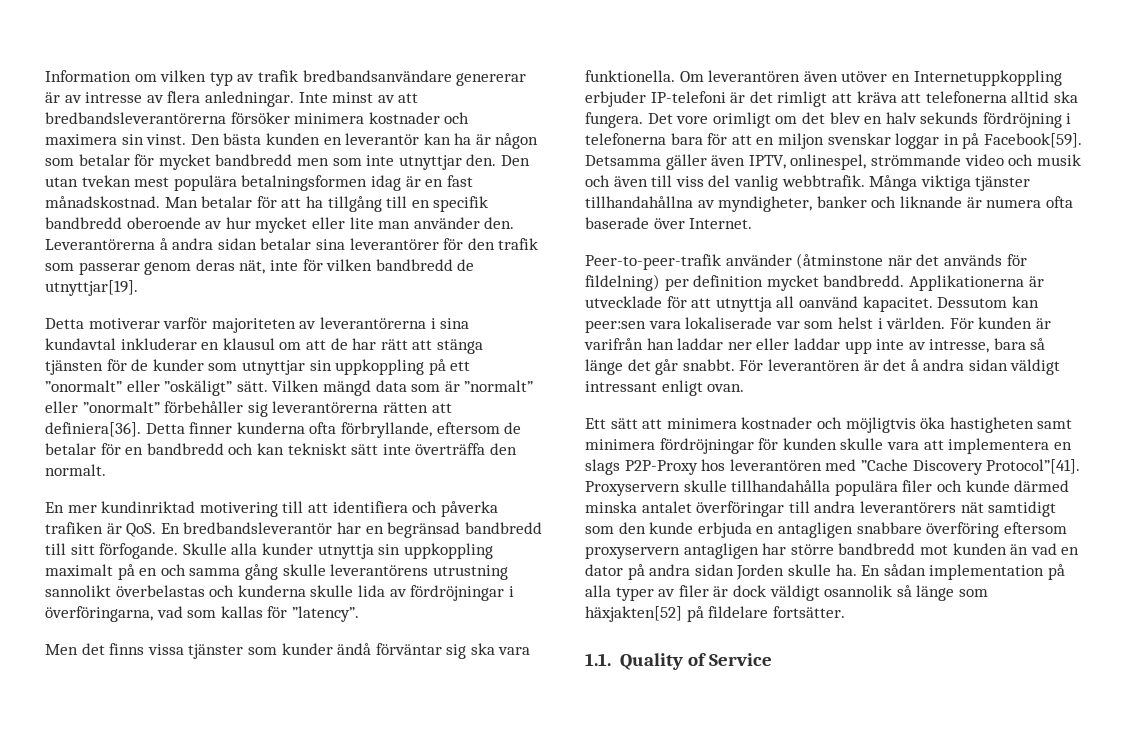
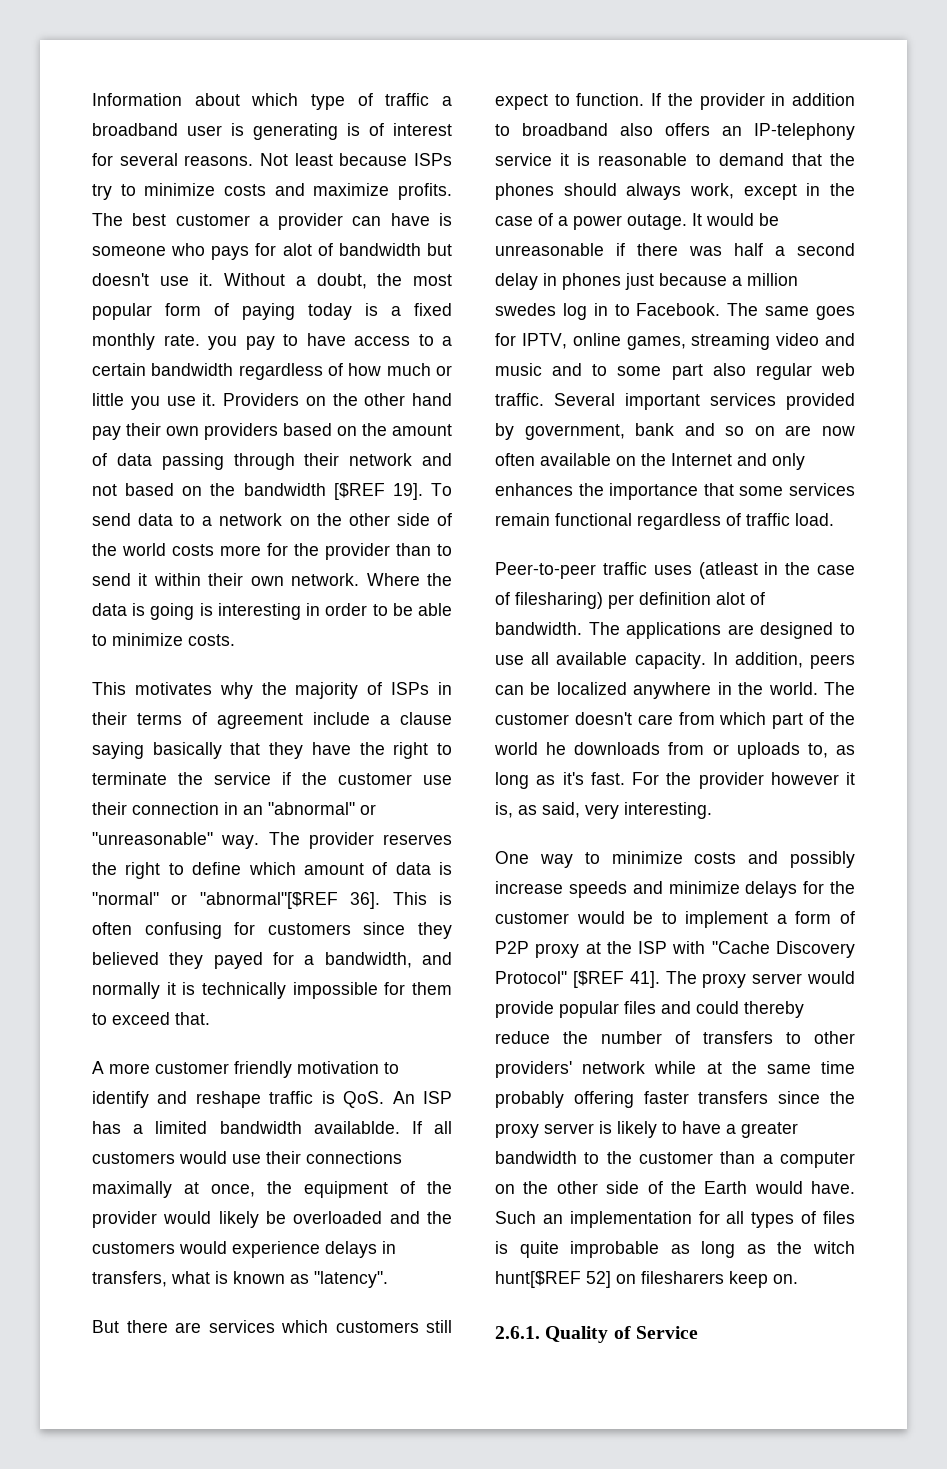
[134,70,527,86] [45,91,419,107] [45,112,470,124] [45,133,539,149] [45,154,530,170] [45,175,473,191] [45,196,489,212] [45,217,515,233] [45,238,539,250] [45,259,475,275] [45,280,138,296] [45,317,470,333] [45,338,483,354] [45,359,471,375] [45,380,534,396] [45,401,452,417] [45,422,522,438] [45,443,517,455] [45,464,106,476] [45,501,498,517] [45,522,542,538] [45,543,493,559] [45,564,508,580] [45,585,514,601] [45,606,359,622] [45,643,531,659] [585,70,1062,86] [585,91,1078,107] [585,112,1072,128] [585,133,1082,149] [585,154,1081,170] [585,175,1031,191] [585,196,1073,212] [585,217,753,229] [585,253,1027,270] [585,274,1044,291] [585,296,1039,312] [585,317,1051,333] [584,338,1046,354] [585,359,1061,375] [585,380,745,396] [585,417,1073,433] [585,438,1072,454] [585,459,1081,475] [585,480,1070,496] [585,501,1057,517] [585,522,1067,538] [585,543,1080,559] [585,564,1065,580] [585,585,988,601] [585,606,845,622] [585,653,611,666] om vilken typ av trafik bredbandsanvändare genererar är av intresse av flera anledningar. Inte minst av att bredbandsleverantörerna försöker minimera kostnader och maximera sin vinst. Den bästa kunden en leverantör kan ha är någon som betalar för mycket bandbredd men som inte utnyttjar den. Den utan tvekan mest populära betalningsformen idag är en fast månadskostnad. Man betalar för att ha tillgång till en specifik bandbredd oberoende av hur mycket eller lite man använder den. Leverantörerna å andra sidan betalar sina leverantörer för den trafik som passerar genom deras nät, inte för vilken bandbredd de utnyttjar[19]. // Detta motiverar varför majoriteten av leverantörerna i sina kundavtal inkluderar en klausul om att de har rätt att stänga tjänsten för de kunder som utnyttjar sin uppkoppling på ett ”onormalt” eller ”oskäligt” sätt. Vilken mängd data som är ”normalt” eller ”onormalt” förbehåller sig leverantörerna rätten att definiera[36]. Detta finner kunderna ofta förbryllande, eftersom de betalar för en bandbredd och kan tekniskt sätt inte överträffa den normalt. // En mer kundinriktad motivering till att identifiera och påverka trafiken är QoS. En bredbandsleverantör har en begränsad bandbredd till sitt förfogande. Skulle alla kunder utnyttja sin uppkoppling maximalt på en och samma gång skulle leverantörens utrustning sannolikt överbelastas och kunderna skulle lida av fördröjningar i överföringarna, vad som kallas för ”latency”. // Men det finns vissa tjänster som kunder ändå förväntar sig ska vara funktionella. Om leverantören även utöver en Internetuppkoppling erbjuder IP-telefoni är det rimligt att kräva att telefonerna alltid ska fungera. Det vore orimligt om det blev en halv sekunds fördröjning i telefonerna bara för att en miljon svenskar loggar in på Facebook[59]. Detsamma gäller även IPTV, onlinespel, strömmande video och musik och även till viss del vanlig webbtrafik. Många viktiga tjänster tillhandahållna av myndigheter, banker och liknande är numera ofta baserade över Internet. // Peer-to-peer-trafik använder (åtminstone när det används för fildelning) per definition mycket bandbredd. Applikationerna är utvecklade för att utnyttja all oanvänd kapacitet. Dessutom kan peer:sen vara lokaliserade var som helst i världen. För kunden är varifrån han laddar ner eller laddar upp inte av intresse, bara så länge det går snabbt. För leverantören är det å andra sidan väldigt intressant enligt ovan. // Ett sätt att minimera kostnader och möjligtvis öka hastigheten samt minimera fördröjningar för kunden skulle vara att implementera en slags P2P-Proxy hos leverantören med ”Cache Discovery Protocol”[41]. Proxyservern skulle tillhandahålla populära filer och kunde därmed minska antalet överföringar till andra leverantörers nät samtidigt som den kunde erbjuda en antagligen snabbare överföring eftersom proxyservern antagligen har större bandbredd mot kunden än vad en dator på andra sidan Jorden skulle ha. En sådan implementation på alla typer av filer är dock väldigt osannolik så länge som häxjakten[52] på fildelare fortsätter. // 1.1. -> [194,93,453,110] [92,123,452,140] [92,153,452,166] [92,183,452,200] [92,213,452,230] [92,243,452,260] [92,273,453,289] [92,303,452,320] [92,333,452,350] [92,363,452,380] [92,393,452,410] [92,423,452,440] [92,453,452,470] [92,483,452,500] [92,513,452,526] [92,543,452,560] [92,573,452,586] [92,603,453,620] [92,633,235,646] [92,682,452,699] [92,712,452,729] [92,742,453,759] [92,772,452,785] [92,802,376,815] [92,832,452,849] [92,862,452,879] [92,892,452,909] [92,922,452,939] [92,952,452,969] [92,982,452,999] [92,1012,210,1025] [92,1061,399,1078] [92,1091,452,1108] [92,1121,452,1134] [92,1151,402,1164] [92,1181,452,1198] [92,1211,452,1228] [92,1241,396,1258] [92,1271,388,1288] [92,1320,452,1333] [495,93,855,110] [495,123,855,140] [495,153,855,166] [495,183,855,200] [495,213,779,230] [495,243,855,256] [495,273,798,290] [495,303,855,320] [495,333,855,350] [495,363,855,380] [495,393,855,410] [495,423,855,440] [495,453,805,470] [495,483,855,500] [495,513,834,530] [495,562,855,579] [495,592,765,609] [495,622,855,639] [495,652,855,669] [495,682,855,699] [495,712,855,729] [494,742,855,759] [495,772,855,789] [495,802,712,819] [495,851,855,868] [495,881,855,898] [495,911,855,928] [495,941,855,958] [495,971,855,988] [495,1001,804,1018] [495,1031,855,1044] [495,1061,855,1078] [495,1091,855,1108] [495,1121,798,1138] [495,1151,855,1168] [495,1181,855,1194] [495,1211,855,1228] [495,1241,855,1258] [495,1271,798,1288] [495,1326,540,1339] about which type of traffic a broadband user is generating is of interest for several reasons. Not least because ISPs try to minimize costs and maximize profits. The best customer a provider can have is someone who pays for alot of bandwidth but doesn't use it. Without a doubt, the most popular form of paying today is a fixed monthly rate. you pay to have access to a certain bandwidth regardless of how much or little you use it. Providers on the other hand pay their own providers based on the amount of data passing through their network and not based on the bandwidth [$REF 19]. To send data to a network on the other side of the world costs more for the provider than to send it within their own network. Where the data is going is interesting in order to be able to minimize costs. // This motivates why the majority of ISPs in their terms of agreement include a clause saying basically that they have the right to terminate the service if the customer use their connection in an "abnormal" or "unreasonable" way. The provider reserves the right to define which amount of data is "normal" or "abnormal"[$REF 36]. This is often confusing for customers since they believed they payed for a bandwidth, and normally it is technically impossible for them to exceed that. // A more customer friendly motivation to identify and reshape traffic is QoS. An ISP has a limited bandwidth availablde. If all customers would use their connections maximally at once, the equipment of the provider would likely be overloaded and the customers would experience delays in transfers, what is known as "latency". // But there are services which customers still expect to function. If the provider in addition to broadband also offers an IP-telephony service it is reasonable to demand that the phones should always work, except in the case of a power outage. It would be unreasonable if there was half a second delay in phones just because a million swedes log in to Facebook. The same goes for IPTV, online games, streaming video and music and to some part also regular web traffic. Several important services provided by government, bank and so on are now often available on the Internet and only enhances the importance that some services remain functional regardless of traffic load. // Peer-to-peer traffic uses (atleast in the case of filesharing) per definition alot of bandwidth. The applications are designed to use all available capacity. In addition, peers can be localized anywhere in the world. The customer doesn't care from which part of the world he downloads from or uploads to, as long as it's fast. For the provider however it is, as said, very interesting. // One way to minimize costs and possibly increase speeds and minimize delays for the customer would be to implement a form of P2P proxy at the ISP with "Cache Discovery Protocol" [$REF 41]. The proxy server would provide popular files and could thereby reduce the number of transfers to other providers' network while at the same time probably offering faster transfers since the proxy server is likely to have a greater bandwidth to the customer than a computer on the other side of the Earth would have. Such an implementation for all types of files is quite improbable as long as the witch hunt[$REF 52] on filesharers keep on. // 2.6.1.

